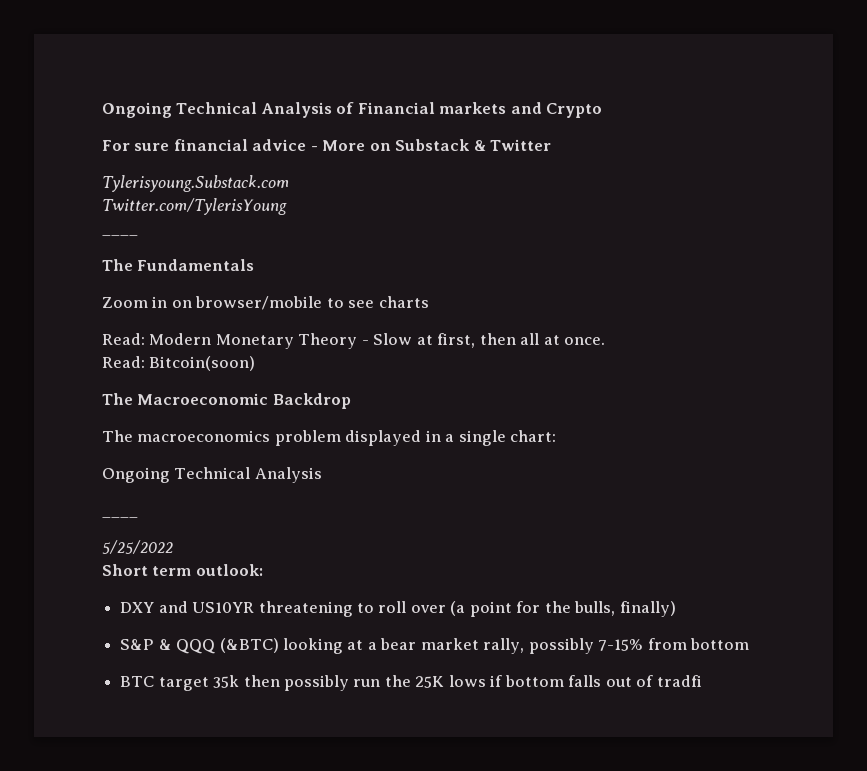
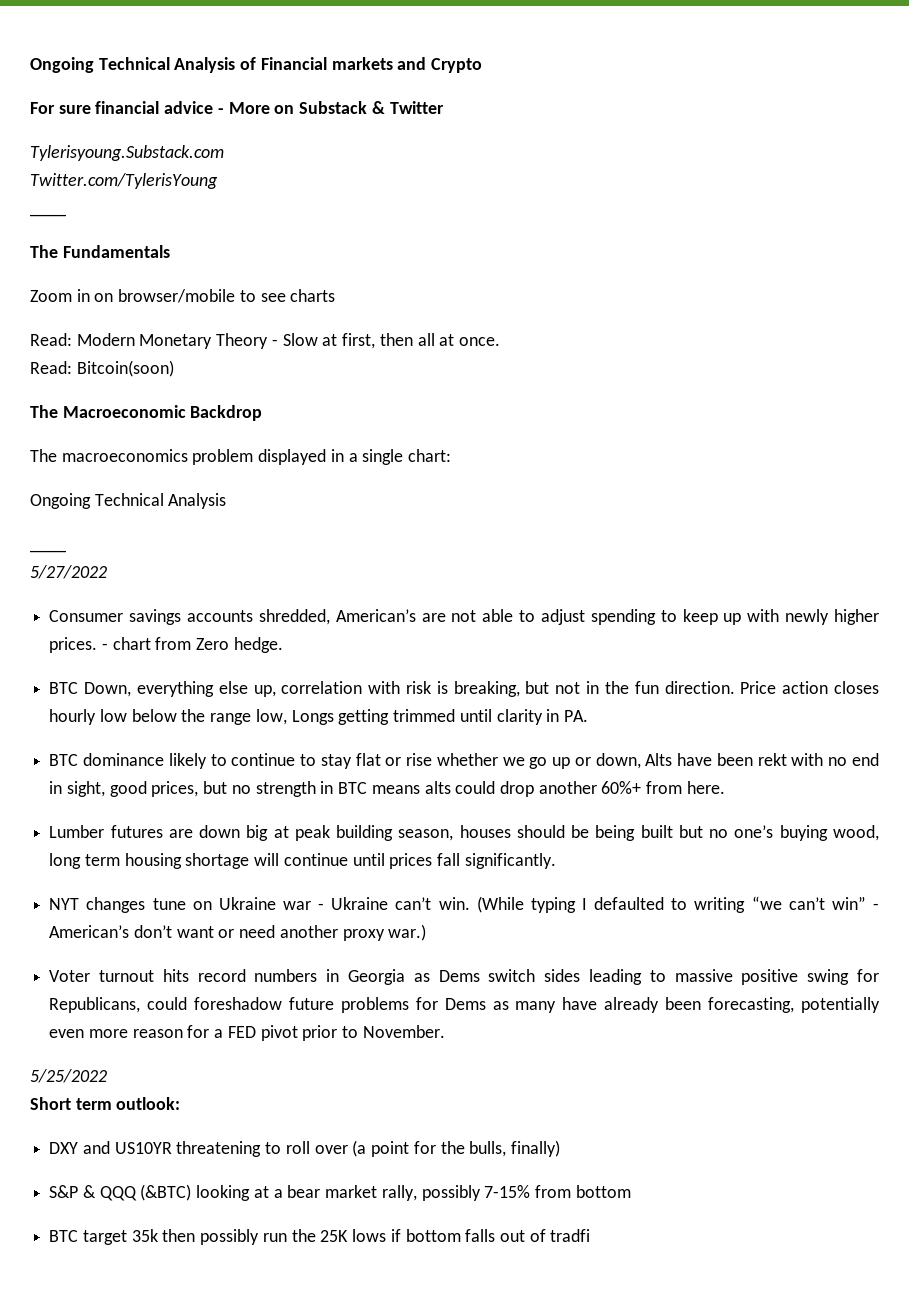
(138, 517) none -> [30,565,107,579] [49,609,879,625] [49,637,283,653] [49,681,880,697] [49,709,588,725] [49,753,879,769] [49,781,725,797] [49,825,880,841] [49,853,556,869] [49,896,880,913] [49,924,427,941] [49,969,879,985] [49,997,880,1013] [49,1025,445,1041] // 5/27/2022 // Consumer savings accounts shredded, American’s are not able to adjust spending to keep up with newly higher prices. - chart from Zero hedge. // BTC Down, everything else up, correlation with risk is breaking, but not in the fun direction. Price action closes hourly low below the range low, Longs getting trimmed until clarity in PA. // BTC dominance likely to continue to stay flat or rise whether we go up or down, Alts have been rekt with no end in sight, good prices, but no strength in BTC means alts could drop another 60%+ from here. // Lumber futures are down big at peak building season, houses should be being built but no one’s buying wood, long term housing shortage will continue until prices fall significantly. // NYT changes tune on Ukraine war - Ukraine can’t win. (While typing I defaulted to writing “we can’t win” - American’s don’t want or need another proxy war.) // Voter turnout hits record numbers in Georgia as Dems switch sides leading to massive positive swing for Republicans, could foreshadow future problems for Dems as many have already been forecasting, potentially even more reason for a FED pivot prior to November.

